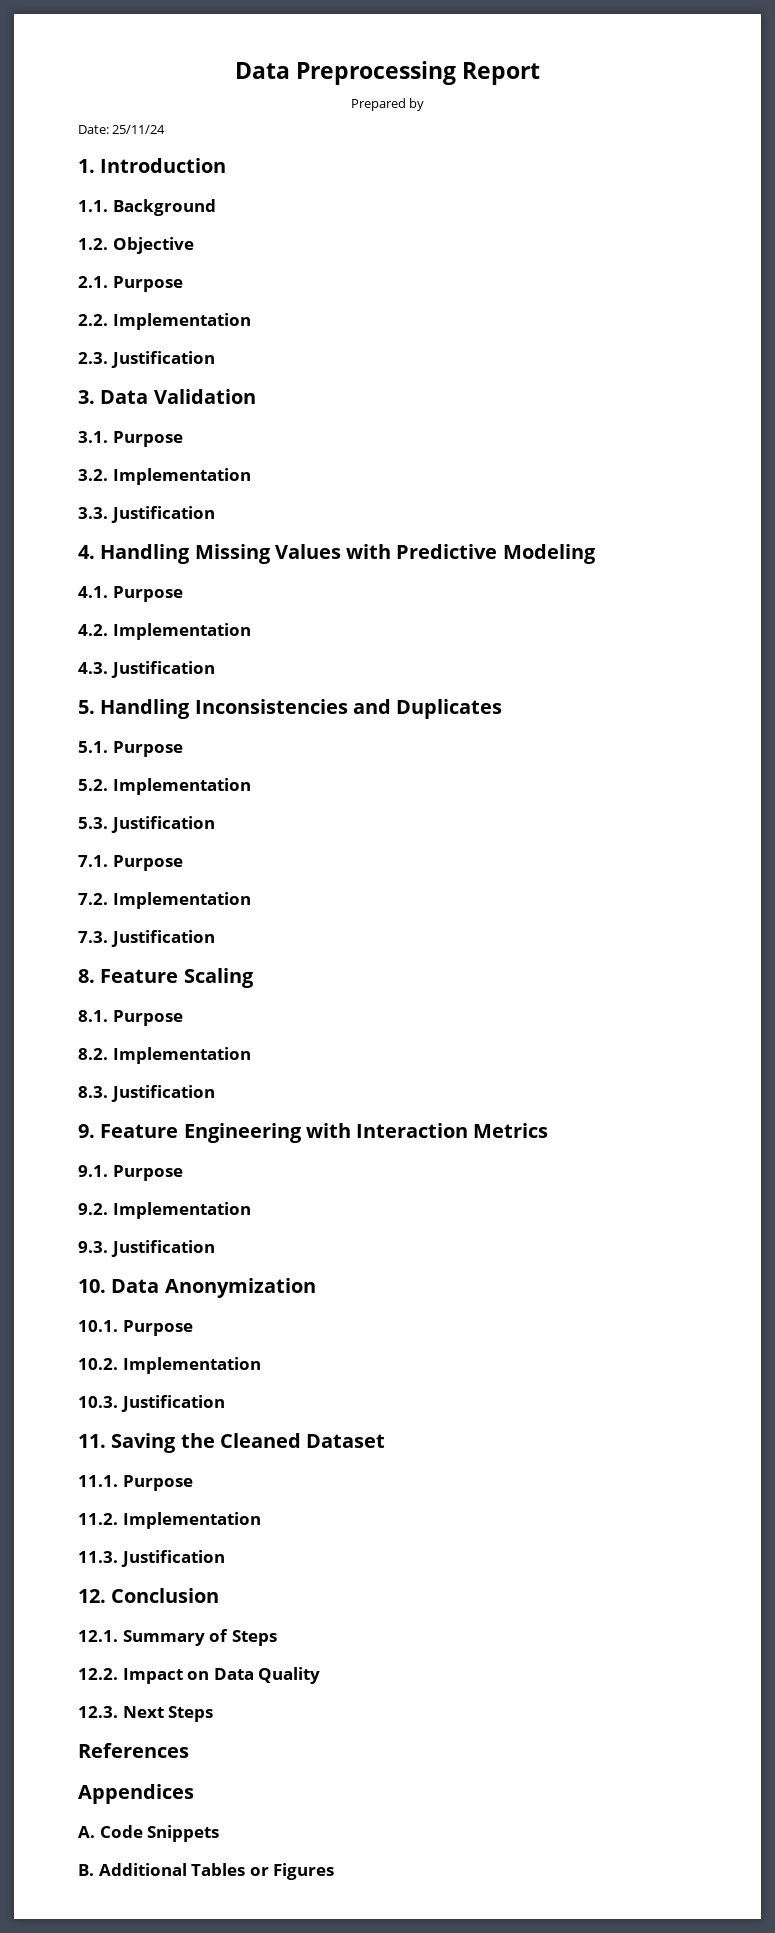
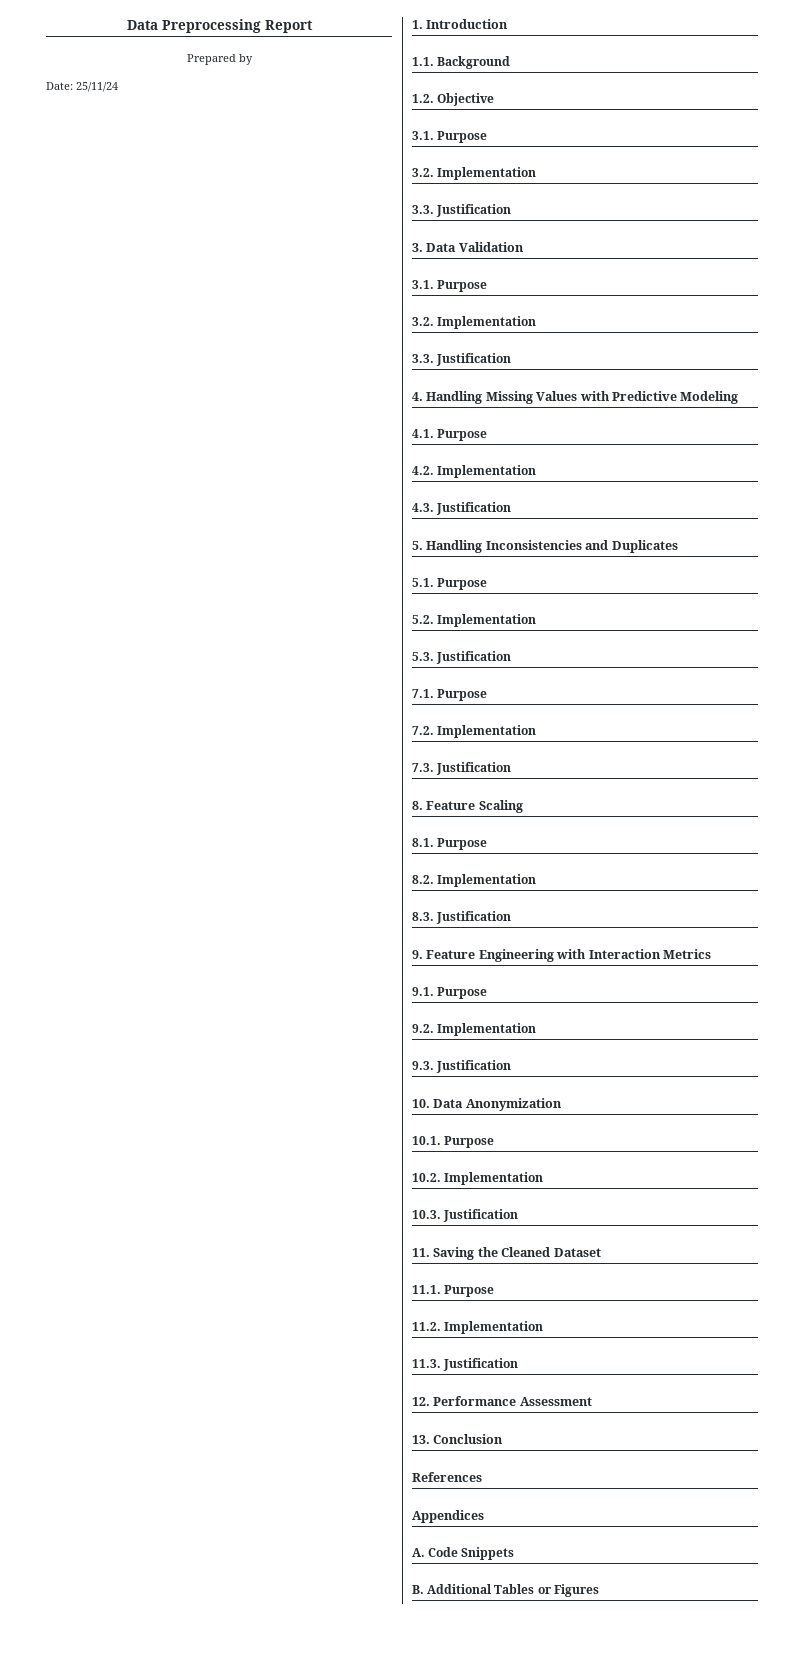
[78,276,183,292] [78,313,251,330] [78,352,108,364] 2.1. Purpose // 2.2. Implementation // 2.3. -> [412,131,488,143] [412,167,537,180] [412,205,434,214] 3.1. Purpose // 3.2. Implementation // 3.3.
[111,1588,220,1603] [78,1629,277,1646] [78,1667,321,1684] [78,1706,214,1722] Conclusion // 12.1. Summary of Steps // 12.2. Impact on Data Quality // 12.3. Next Steps -> [433,1396,592,1406] [412,1434,504,1444] Performance Assessment // 13. Conclusion

